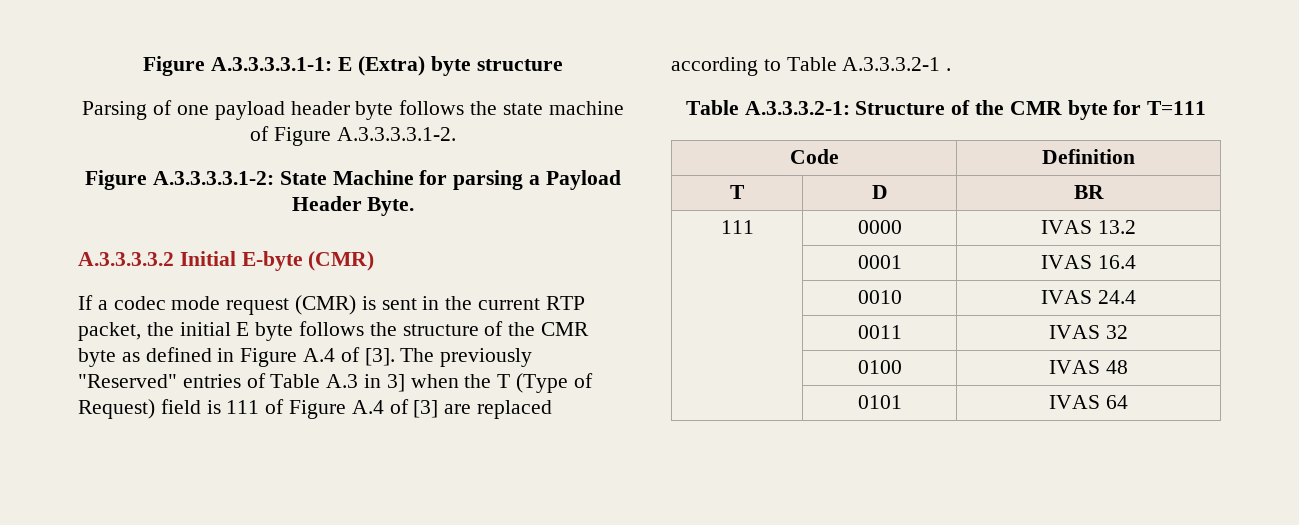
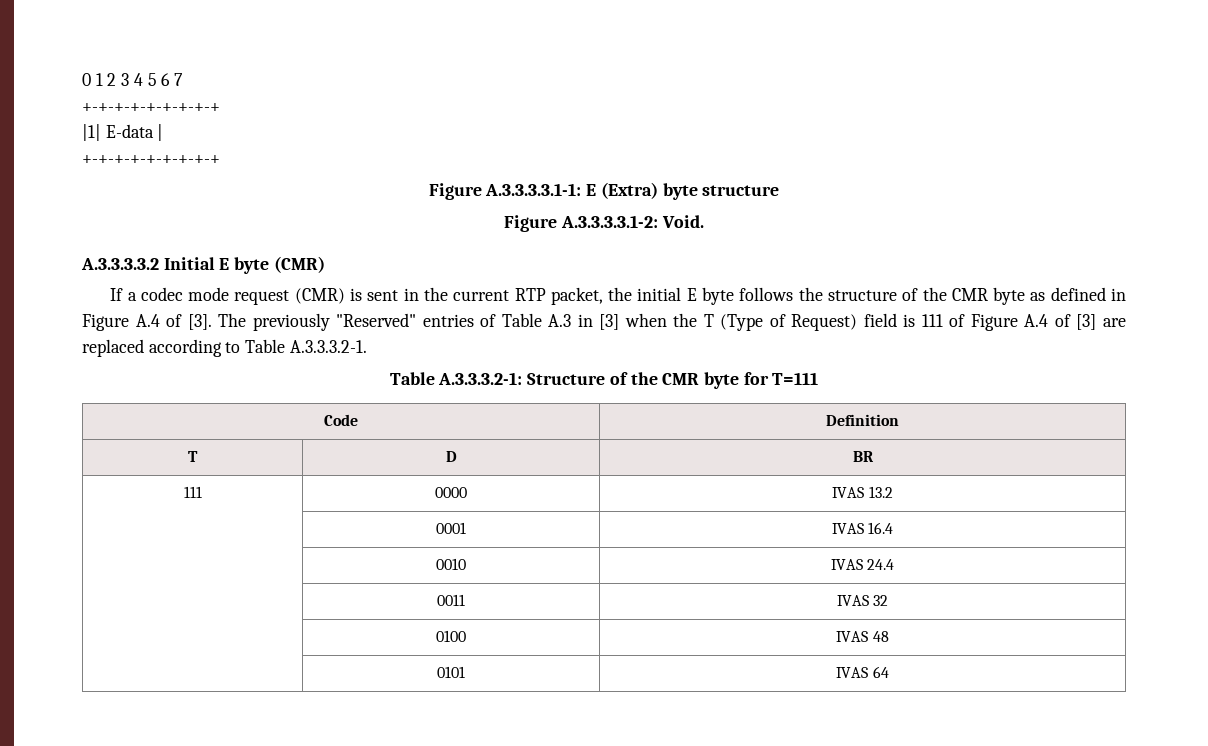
(143, 66) none -> [82,73,184,86] [82,103,220,112] [82,124,164,141] [82,155,220,164] 0 1 2 3 4 5 6 7 // +-+-+-+-+-+-+-+-+ // |1| E-data | // +-+-+-+-+-+-+-+-+ //
[82,100,624,120] [250,126,456,146] [85,170,621,190] [291,196,415,216] Parsing of one payload header byte follows the state machine of Figure A.3.3.3.3.1-2. // Figure A.3.3.3.3.1-2: State Machine for parsing a Payload Header Byte. -> [504,215,704,232] Figure A.3.3.3.3.1-2: Void.
[241,251,303,271] E-byte -> [219,257,270,274] E byte
[386,374,405,392] 3] -> [599,314,620,330] [3]
[842,57,952,71] A.3.3.3.2-1 . -> [289,340,367,353] A.3.3.3.2-1.

